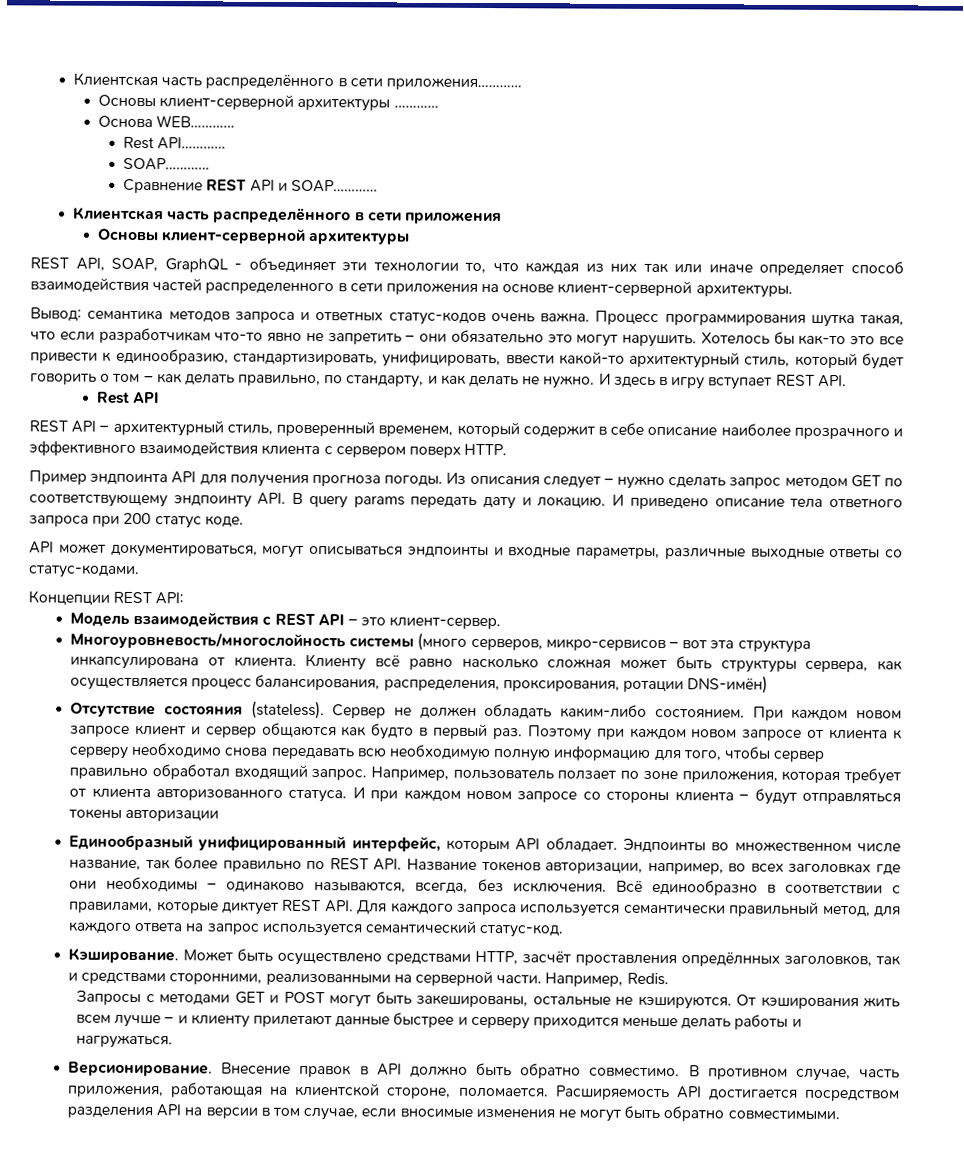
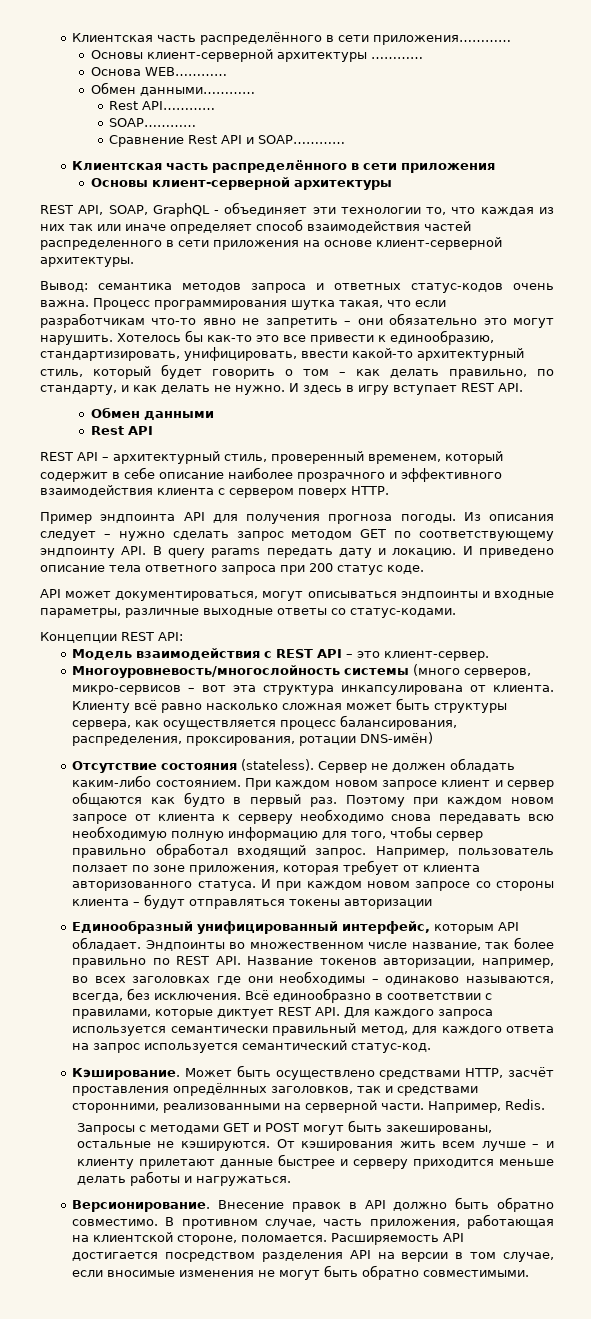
(236, 121) none -> [90,82,255,96] // Обмен данными…………
[206,179,247,191] REST -> [188,135,218,144] Rest
(847, 381) none -> [90,407,214,420] // Обмен данными

